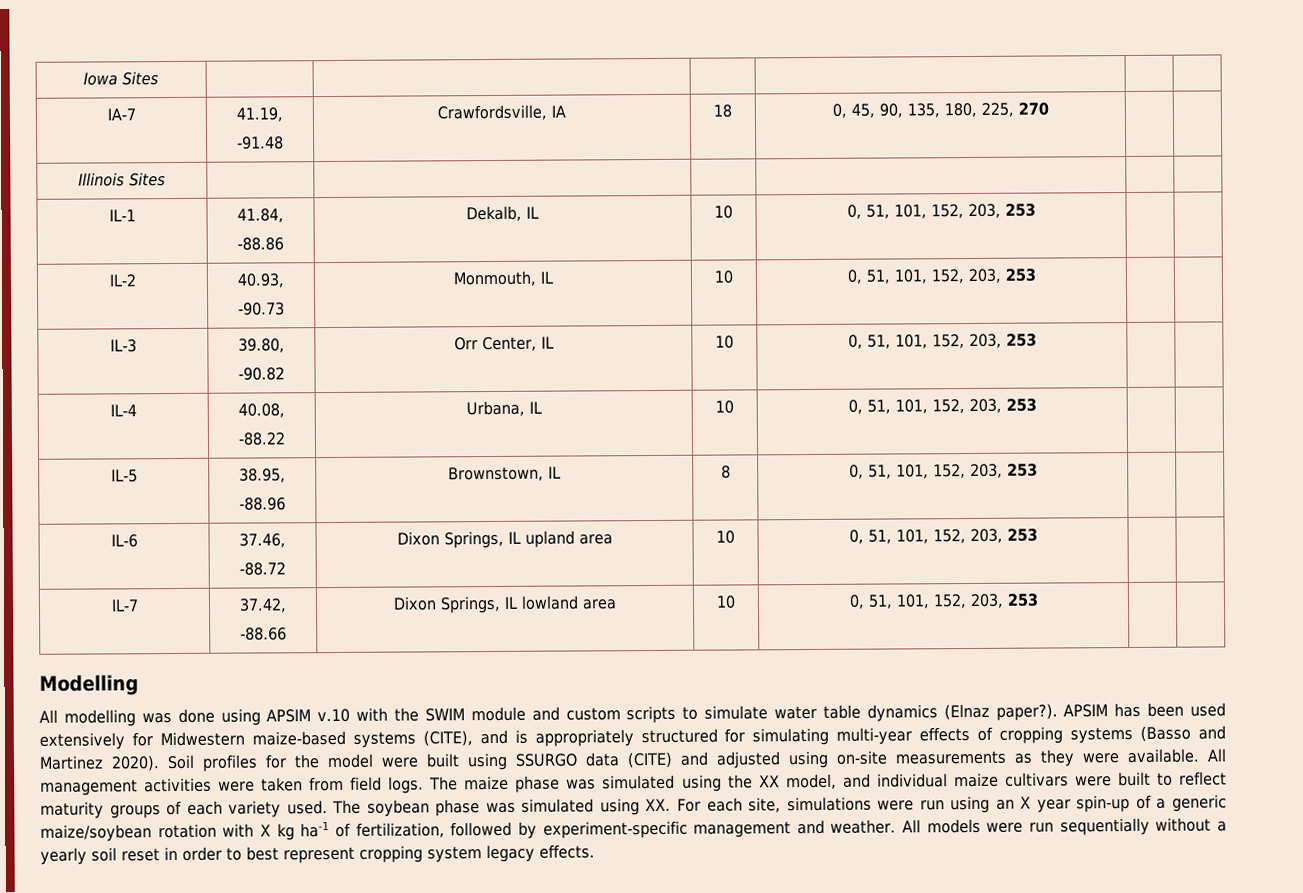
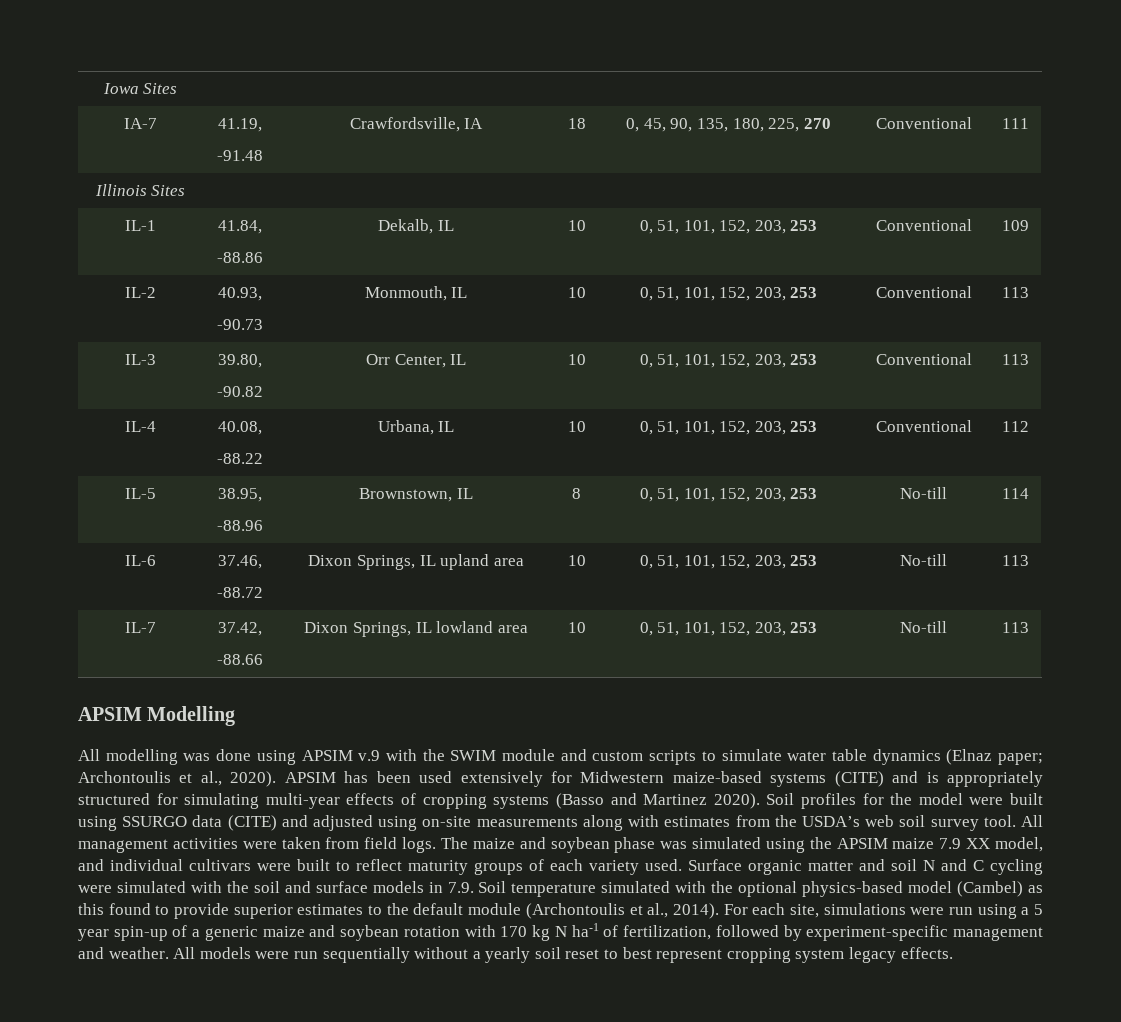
(1049, 109) | -> [875,117,972,129] [1001,118,1029,129] Conventional | 111
(1036, 210) | -> [875,219,972,231] [1001,220,1029,231] Conventional | 109
(1036, 275) | -> [875,286,972,298] [1001,287,1029,298] Conventional | 113
(1037, 340) | -> [875,353,972,365] [1001,354,1029,365] Conventional | 113
(1037, 405) | -> [875,420,972,432] [1001,421,1029,432] Conventional | 112
(1038, 470) | -> [900,487,947,499] [1001,488,1029,499] No-till | 114
(1038, 535) | -> [900,554,947,566] [1001,555,1029,566] No-till | 113
(1039, 600) | // -> [900,621,947,633] [1001,622,1029,633] [78,707,142,721] No-till | 113 // APSIM
[317,708,351,723] v.10 -> [358,750,381,761] v.9
[995,703,1058,721] paper?). -> [998,753,1044,765] [78,771,277,787] paper; Archontoulis et al., 2020).
[422,730,473,747] (CITE), -> [834,771,884,787] (CITE)
[1014,748,1199,767] as they were available. -> [582,815,1016,831] along with estimates from the USDA’s web soil survey tool.
(510, 783) none -> [519,837,610,853] and soybean
(753, 781) none -> [836,838,962,849] APSIM maize 7.9
[953,772,999,788] maize -> (183, 865) none
[332,798,672,817] The soybean phase was simulated using XX. -> [688,859,1043,875] [78,881,1043,897] [78,903,719,919] Surface organic matter and soil N and C cycling were simulated with the soil and surface models in 7.9. Soil temperature simulated with the optional physics-based model (Cambel) as this found to provide superior estimates to the default module (Archontoulis et al., 2014).
[995,796,1032,810] an X -> [1021,904,1043,915] a 5
[40,823,295,842] maize/soybean rotation with X kg -> [262,925,567,941] maize and soybean rotation with 170 kg N
[164,846,222,861] in order -> (600, 954) none

